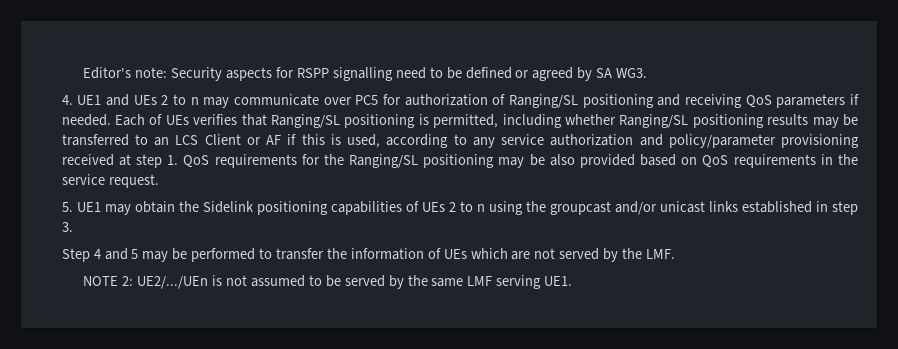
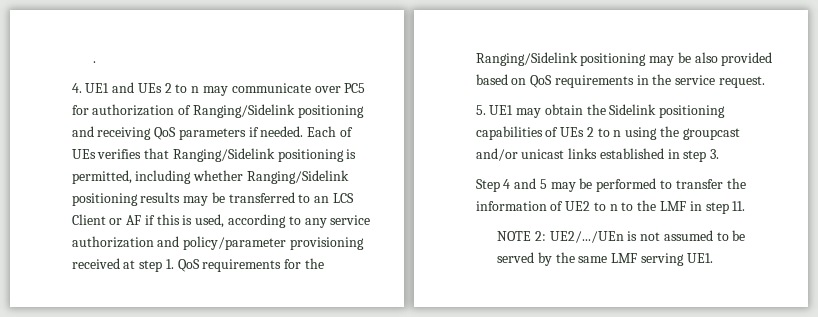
[83,67,648,81] Editor's note: Security aspects for RSPP signalling need to be defined or agreed by SA WG3. -> [93,61,97,63] .
[509,94,579,108] Ranging/SL -> [192,104,295,118] Ranging/Sidelink
[271,114,341,128] Ranging/SL -> [172,148,275,162] Ranging/Sidelink
[619,114,689,128] Ranging/SL -> [246,170,349,184] Ranging/Sidelink
[349,154,419,168] Ranging/SL -> [475,52,578,66] Ranging/Sidelink
[443,248,676,262] UEs which are not served by the LMF. -> [565,200,746,214] UE2 to n to the LMF in step 11.

